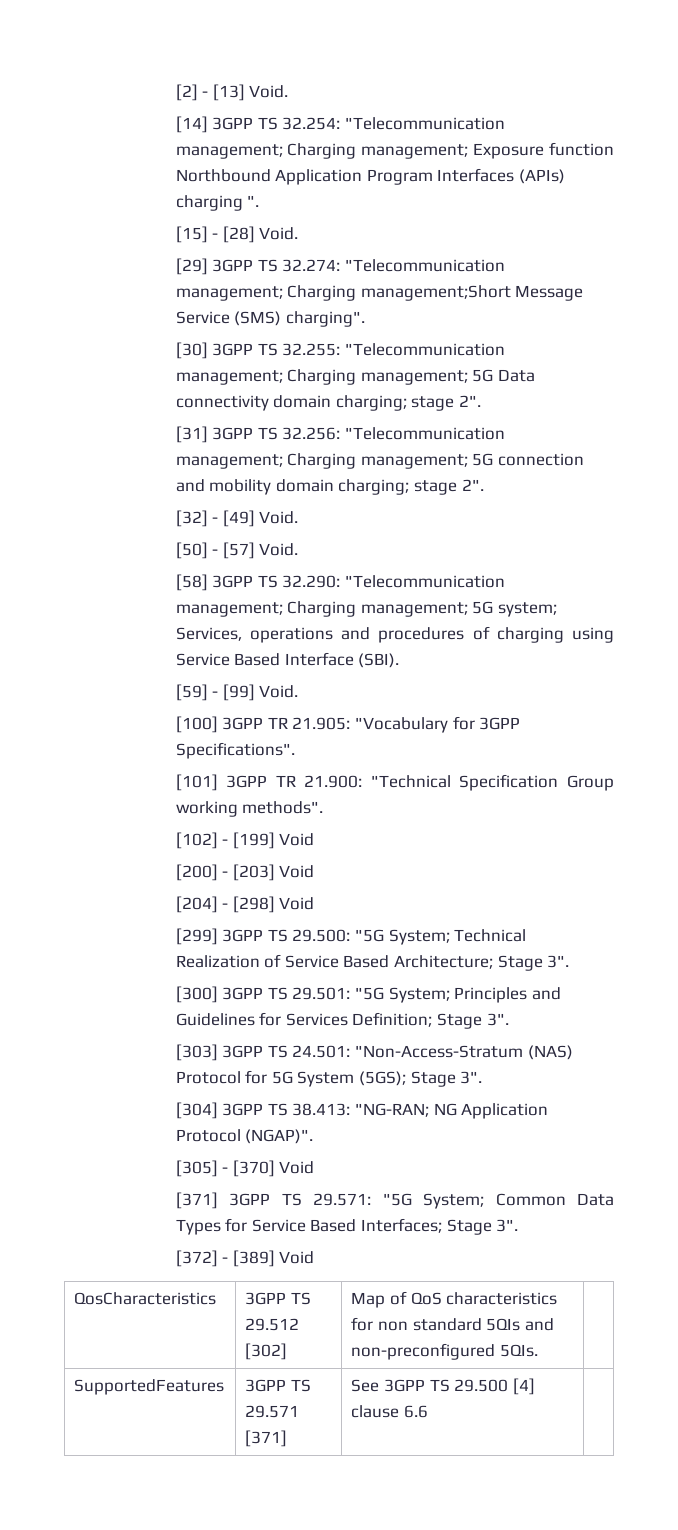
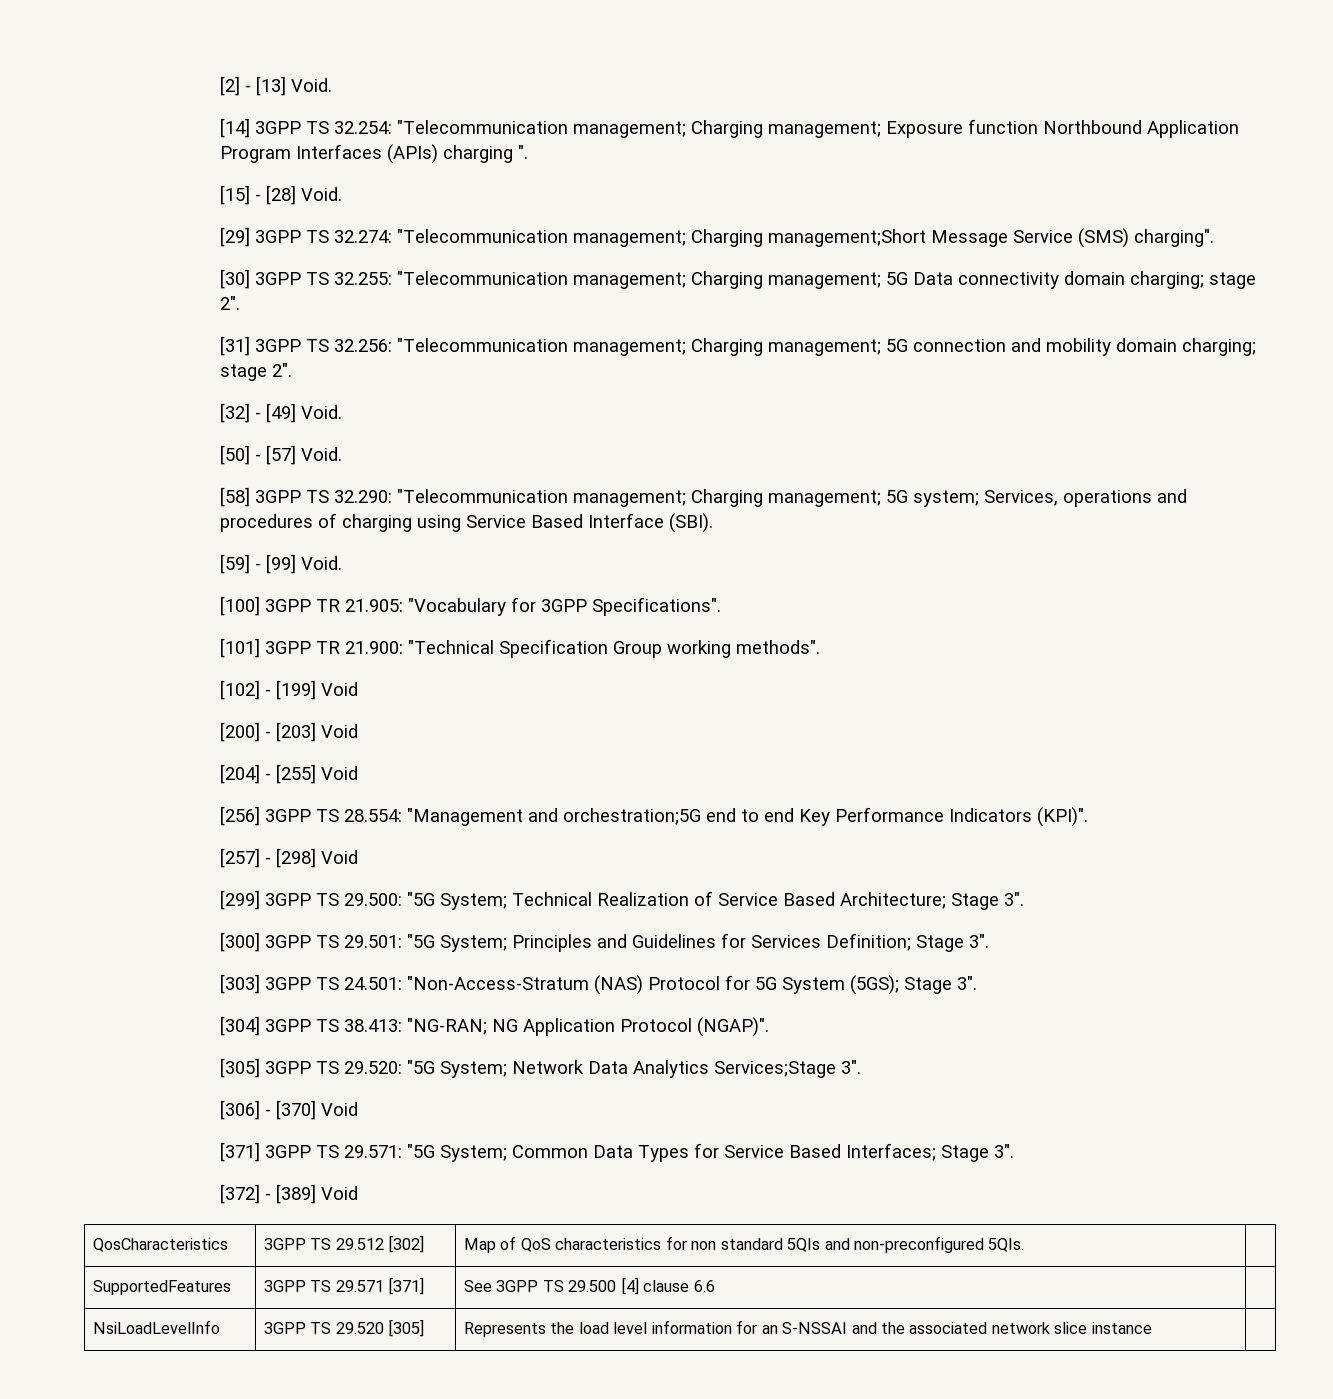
(229, 906) none -> [276,764,359,784] [220,806,1089,827] [220,848,272,868] [255] Void // [256] 3GPP TS 28.554: "Management and orchestration;5G end to end Key Performance Indicators (KPI)". // [257] -
(218, 1168) none -> [265,1060,862,1078] [220,1100,261,1120] 3GPP TS 29.520: "5G System; Network Data Analytics Services;Stage 3". // [306]
(428, 1411) none -> [92,1320,220,1334] [263,1319,425,1337] [463,1320,1152,1337] // NsiLoadLevelInfo | 3GPP TS 29.520 [305] | Represents the load level information for an S-NSSAI and the associated network slice instance |

